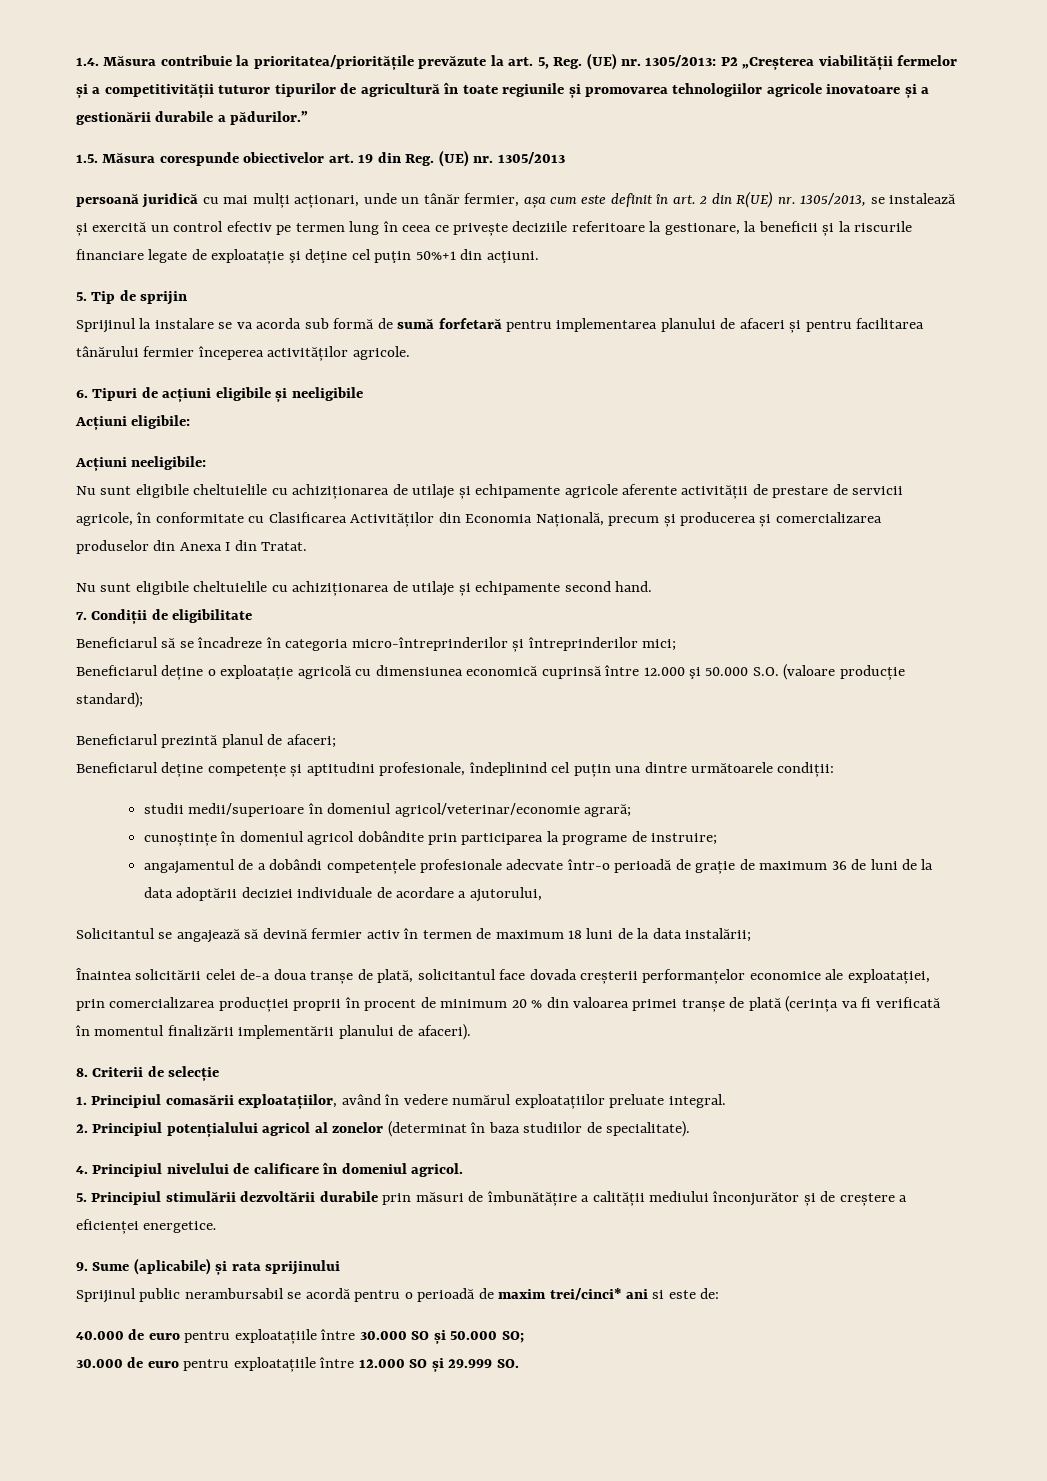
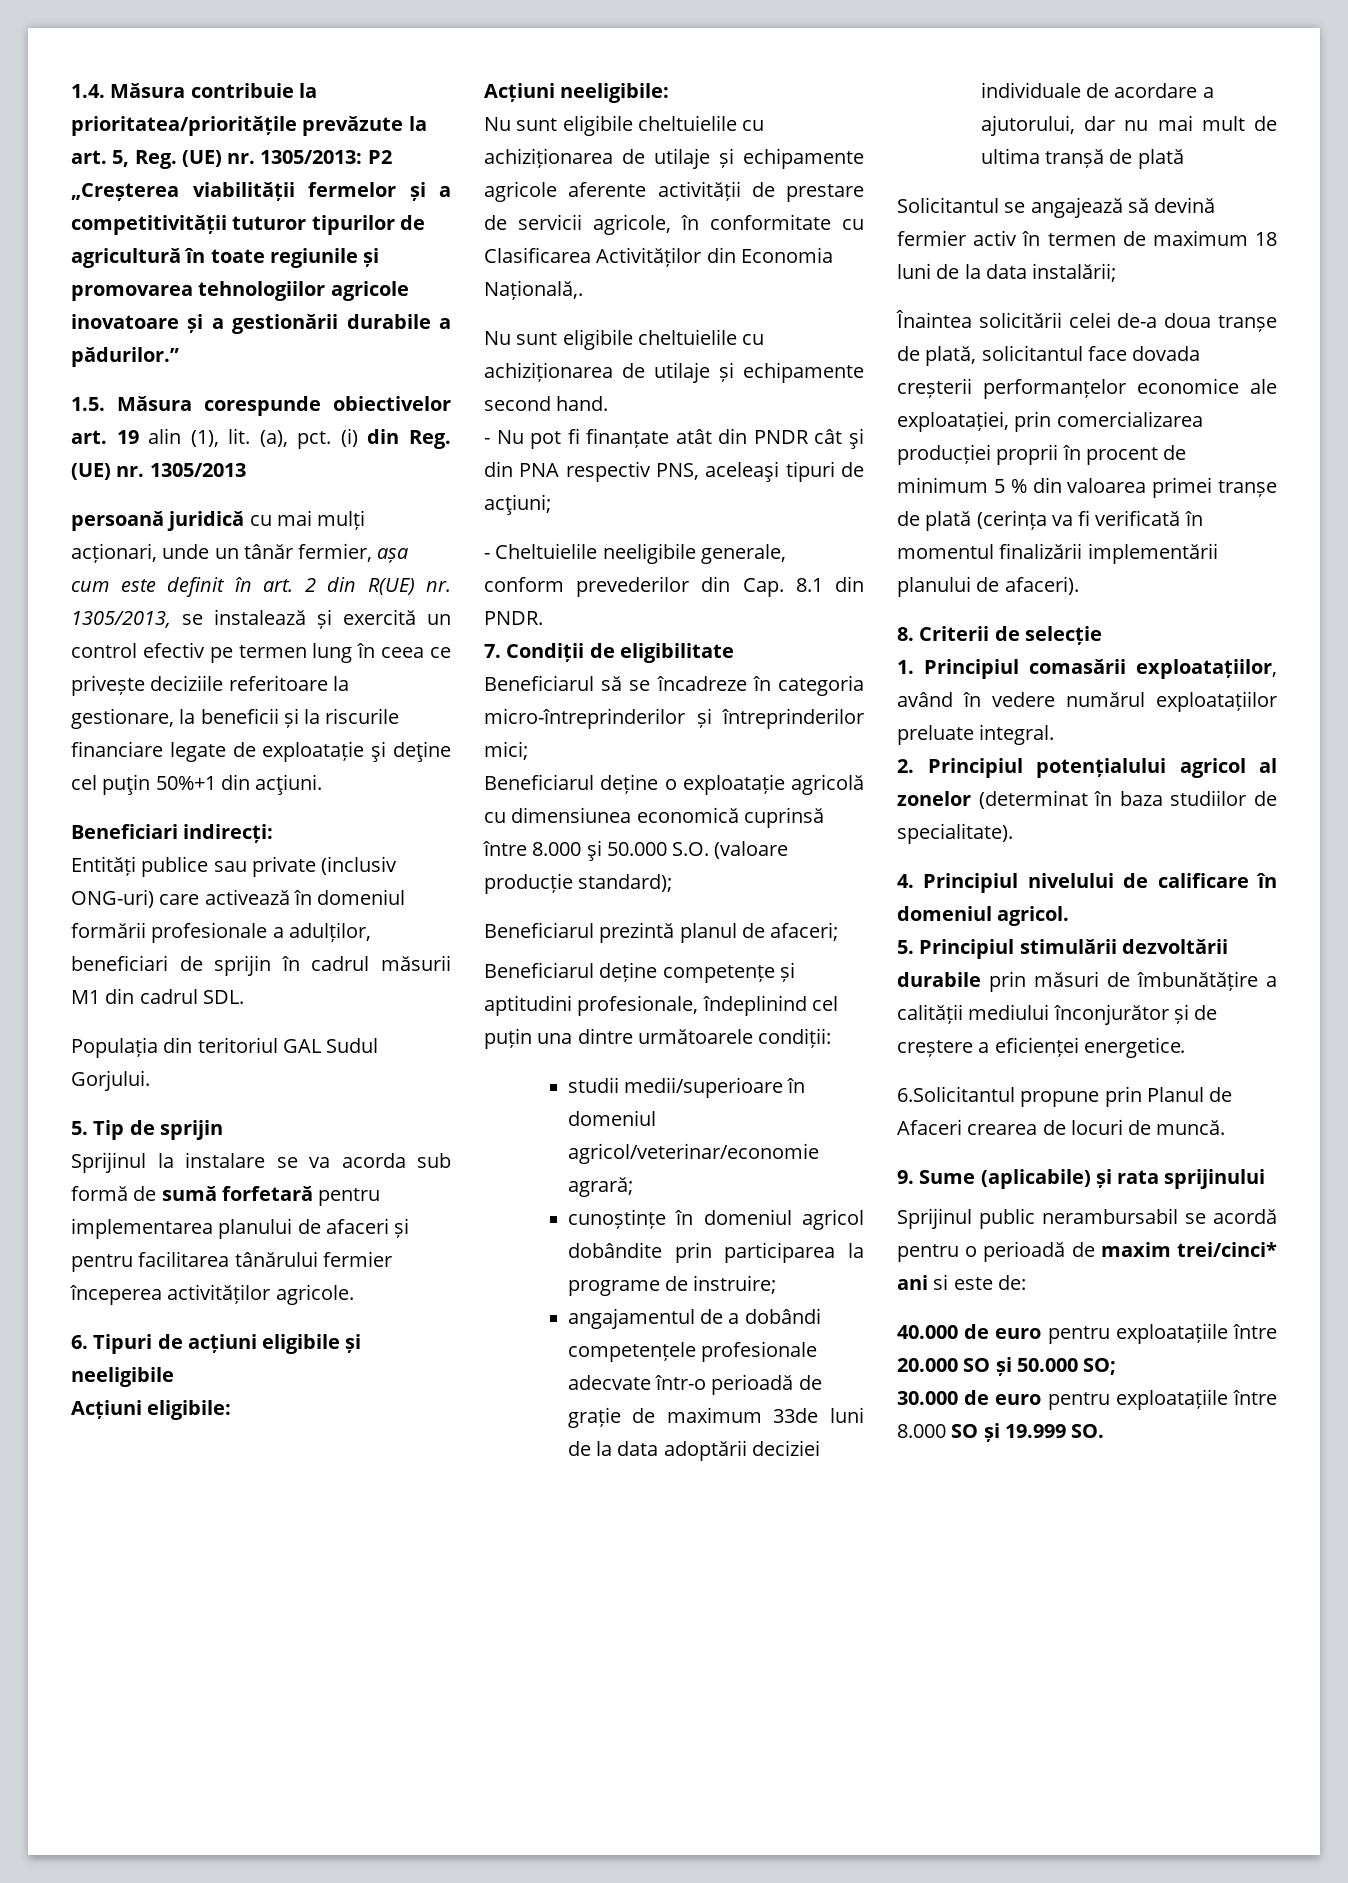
(374, 158) none -> [148,428,358,449] alin (1), lit. (a), pct. (i)
(539, 257) none -> [71,824,274,843] [71,856,398,877] [71,889,406,908] [71,922,371,943] [71,955,451,976] [71,988,244,1004] [71,1037,379,1058] [71,1070,150,1091] // Beneficiari indirecți: // Entități publice sau private (inclusiv ONG-uri) care activează în domeniul formării profesionale a adulților, beneficiari de sprijin în cadrul măsurii M1 din cadrul SDL. // Populația din teritoriul GAL Sudul Gorjului.
[535,512,882,527] [76,540,308,554] Națională, precum și producerea și comercializarea produselor din Anexa I din Tratat. -> [484,280,583,300] Națională,.
(653, 586) none -> [484,428,864,449] [484,461,864,482] [484,494,551,515] [484,543,786,564] [484,576,864,597] [484,611,543,625] // - Nu pot fi finanțate atât din PNDR cât şi din PNA respectiv PNS, aceleaşi tipuri de acţiuni; // - Cheltuielile neeligibile generale, conform prevederilor din Cap. 8.1 din PNDR.
[643,667,685,676] 12.000 -> [532,842,582,856] 8.000
[831,859,867,870] 36 de -> [773,1408,819,1423] 33de
(542, 894) none -> [1084,115,1277,131] [980,148,1184,169] dar nu mai mult de ultima tranșă de plată
[511,999,527,1008] 20 -> [993,479,1005,493] 5
(218, 1227) none -> [897,1086,1233,1107] [897,1119,1226,1135] // 6.Solicitantul propune prin Planul de Afaceri crearea de locuri de muncă.
[359,1331,407,1340] 30.000 -> [897,1358,958,1372] 20.000
[358,1358,493,1373] 12.000 SO și 29.999 -> [897,1423,1066,1442] 8.000 SO și 19.999

